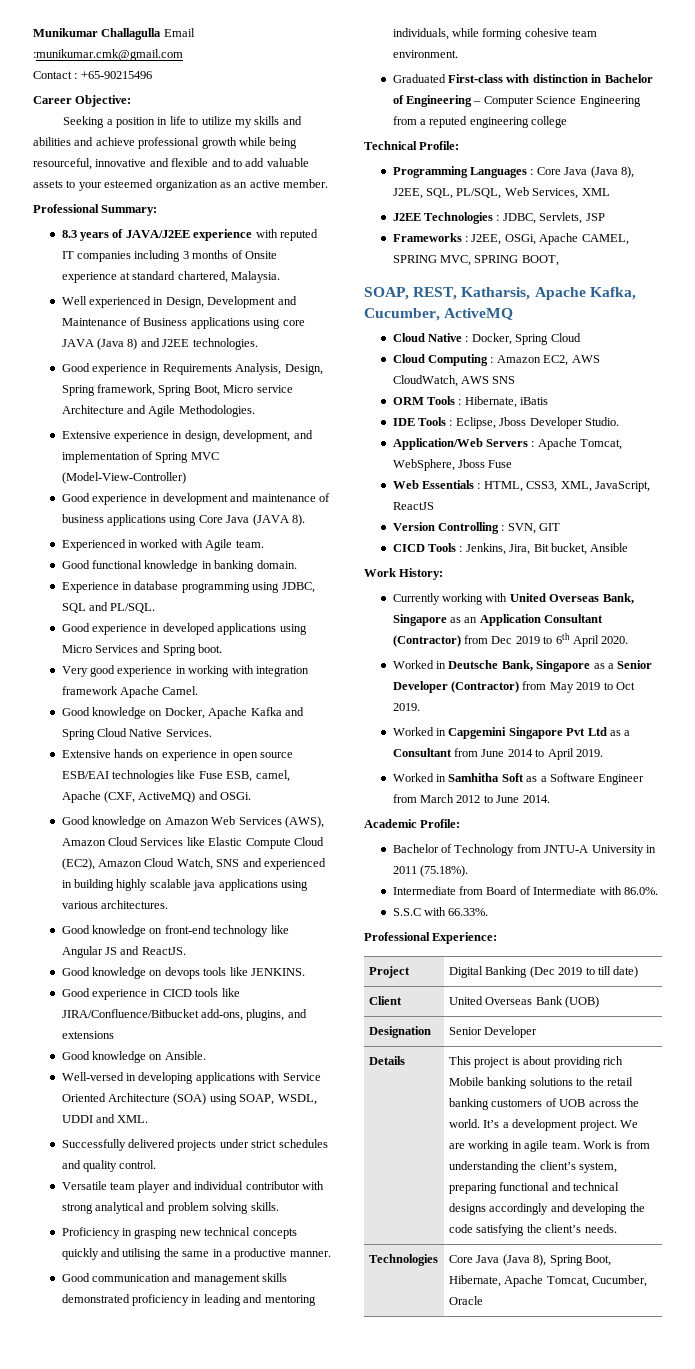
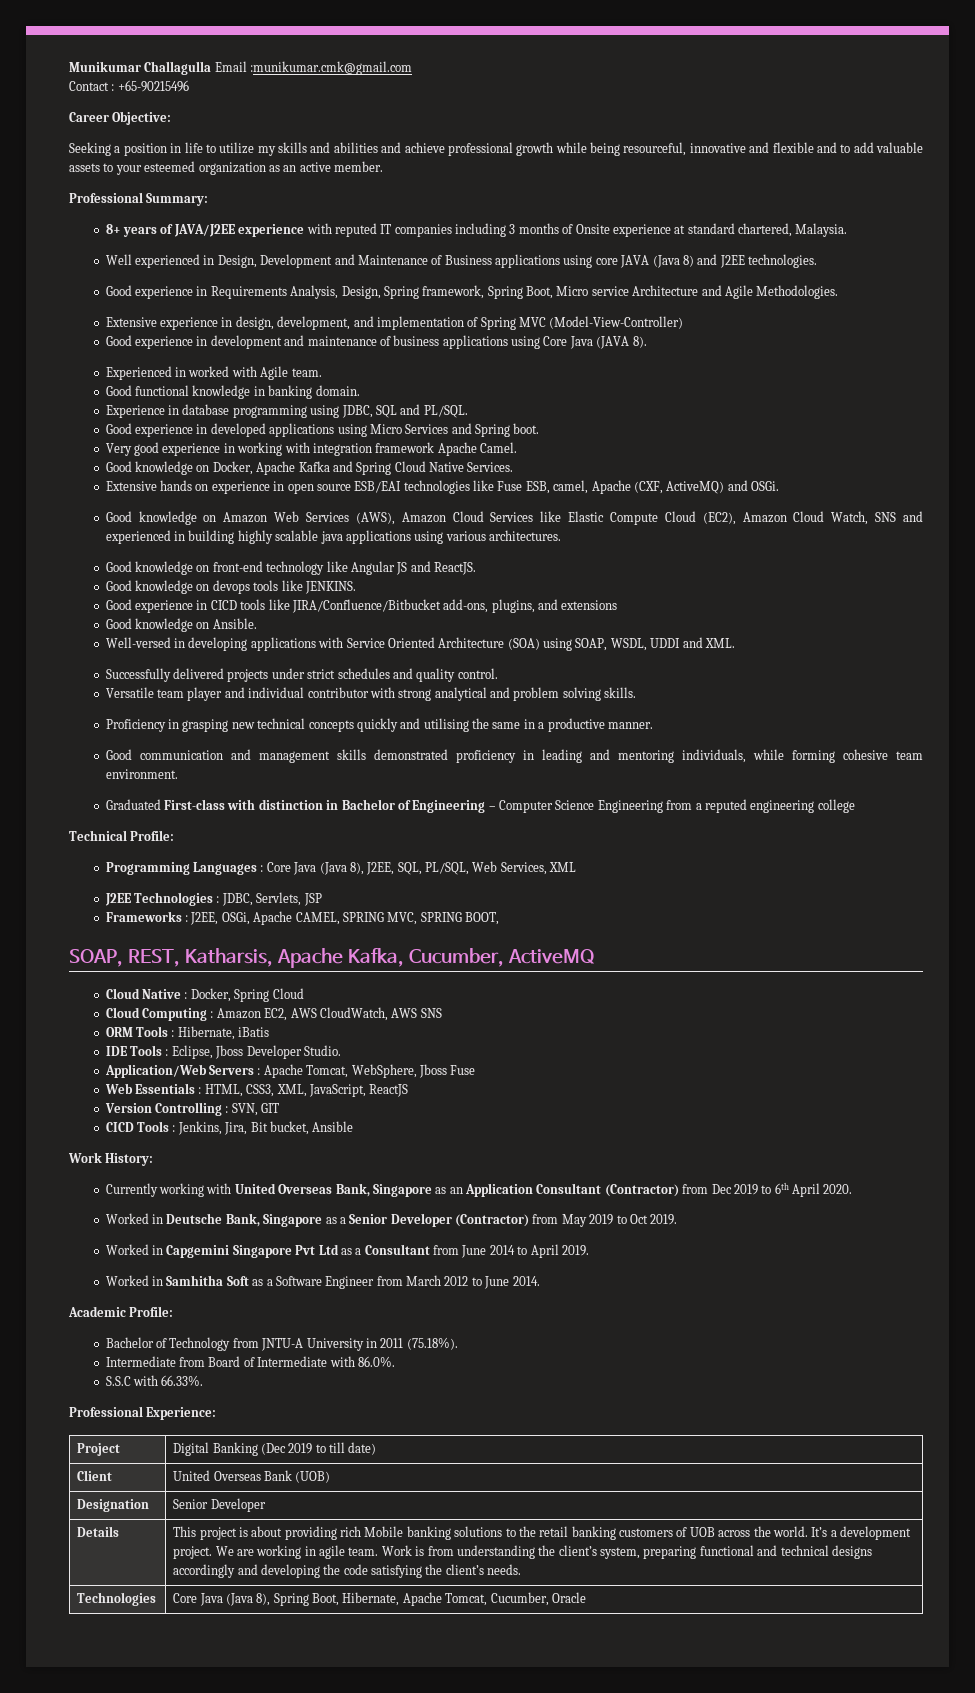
[61,230,77,238] 8.3 -> [105,224,121,234] 8+

